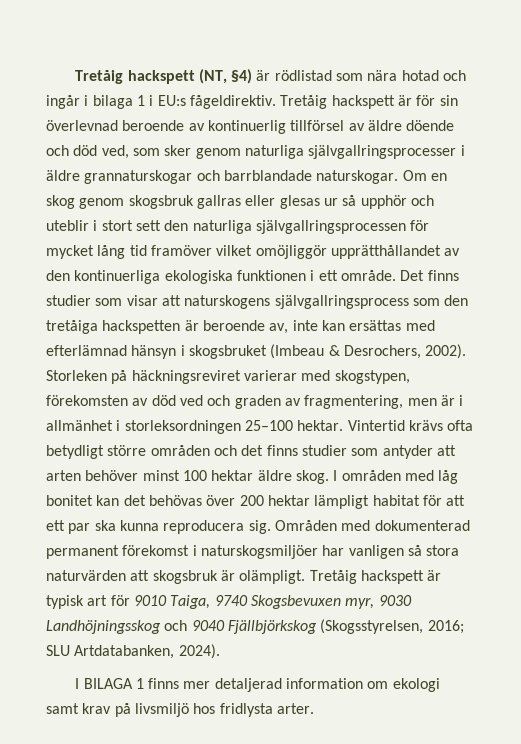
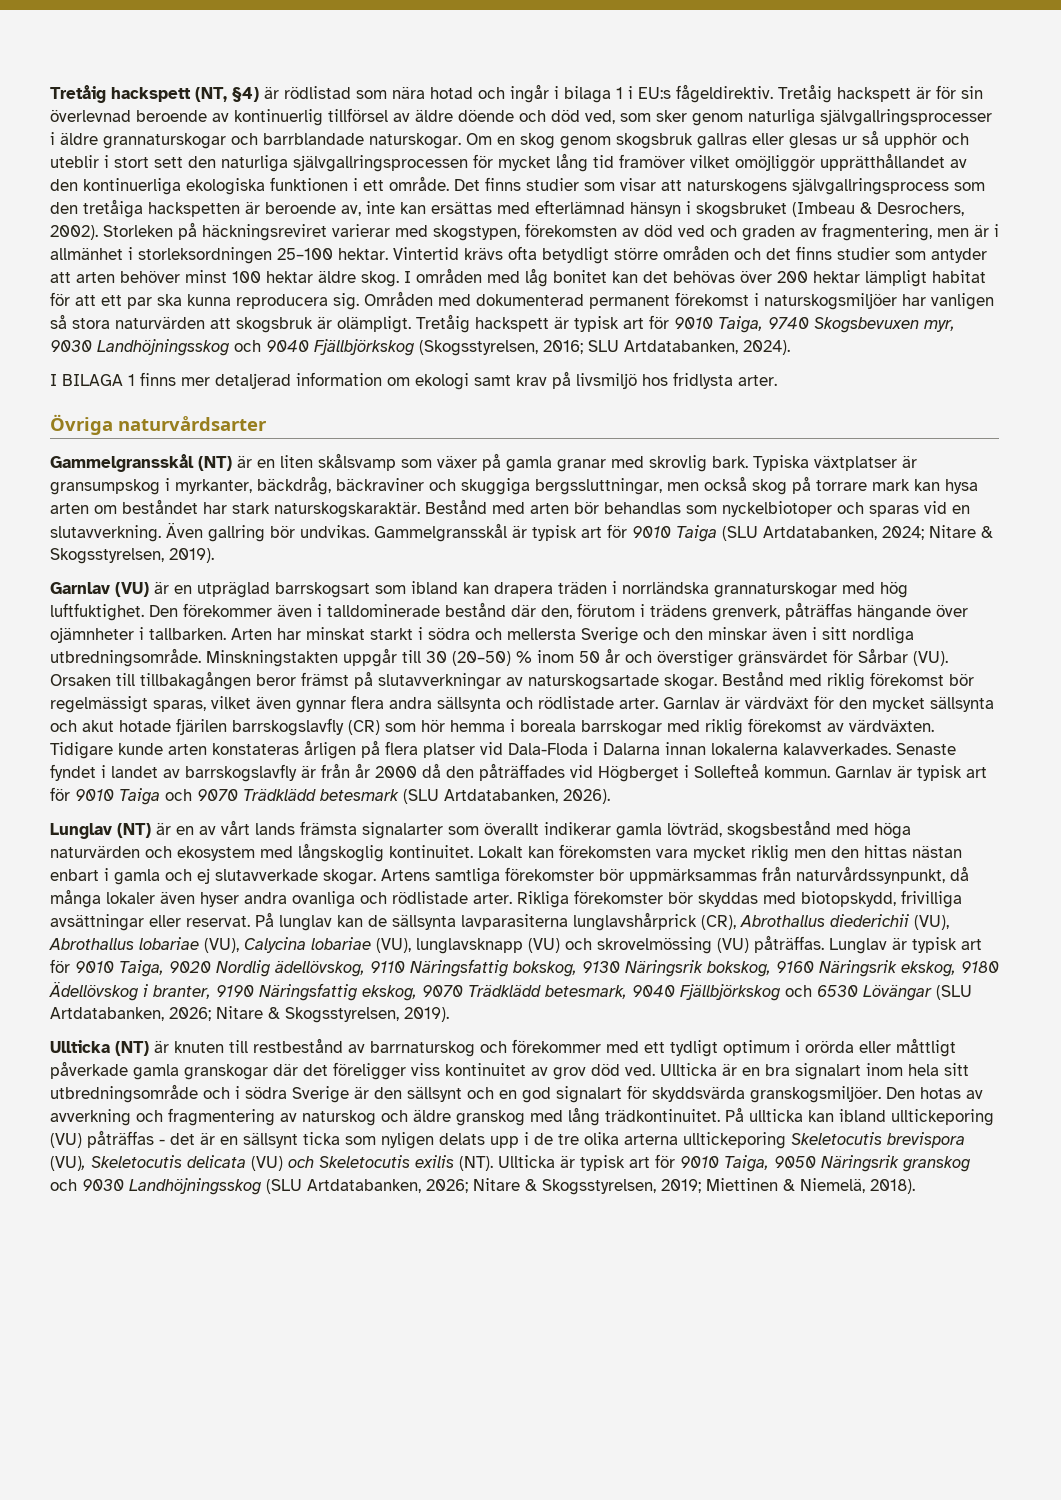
(314, 708) none -> [50,414,267,435] [50,453,917,472] [50,476,978,495] [50,499,970,518] [50,522,993,542] [50,548,214,564] [50,581,908,598] [50,602,968,621] [50,627,914,644] [50,648,948,667] [50,671,974,690] [50,695,994,713] [50,718,934,736] [50,740,956,759] [50,763,987,782] [50,787,610,805] [50,820,911,839] [50,843,962,862] [50,866,969,885] [50,889,962,908] [50,912,949,931] [49,935,982,954] [50,959,999,977] [49,981,972,1001] [50,1006,449,1023] [50,1038,956,1057] [50,1061,969,1080] [50,1084,983,1103] [50,1107,994,1126] [50,1130,965,1149] [50,1154,970,1172] [50,1178,915,1195] // Övriga naturvårdsarter // Gammelgransskål (NT) är en liten skålsvamp som växer på gamla granar med skrovlig bark. Typiska växtplatser är gransumpskog i myrkanter, bäckdråg, bäckraviner och skuggiga bergssluttningar, men också skog på torrare mark kan hysa arten om beståndet har stark naturskogskaraktär. Bestånd med arten bör behandlas som nyckelbiotoper och sparas vid en slutavverkning. Även gallring bör undvikas. Gammelgransskål är typisk art för 9010 Taiga (SLU Artdatabanken, 2024; Nitare & Skogsstyrelsen, 2019). // Garnlav (VU) är en utpräglad barrskogsart som ibland kan drapera träden i norrländska grannaturskogar med hög luftfuktighet. Den förekommer även i talldominerade bestånd där den, förutom i trädens grenverk, påträffas hängande över ojämnheter i tallbarken. Arten har minskat starkt i södra och mellersta Sverige och den minskar även i sitt nordliga utbredningsområde. Minskningstakten uppgår till 30 (20–50) % inom 50 år och överstiger gränsvärdet för Sårbar (VU). Orsaken till tillbakagången beror främst på slutavverkningar av naturskogsartade skogar. Bestånd med riklig förekomst bör regelmässigt sparas, vilket även gynnar flera andra sällsynta och rödlistade arter. Garnlav är värdväxt för den mycket sällsynta och akut hotade fjärilen barrskogslavfly (CR) som hör hemma i boreala barrskogar med riklig förekomst av värdväxten. Tidigare kunde arten konstateras årligen på flera platser vid Dala-Floda i Dalarna innan lokalerna kalavverkades. Senaste fyndet i landet av barrskogslavfly är från år 2000 då den påträffades vid Högberget i Sollefteå kommun. Garnlav är typisk art för 9010 Taiga och 9070 Trädklädd betesmark (SLU Artdatabanken, 2026). // Lunglav (NT) är en av vårt lands främsta signalarter som överallt indikerar gamla lövträd, skogsbestånd med höga naturvärden och ekosystem med långskoglig kontinuitet. Lokalt kan förekomsten vara mycket riklig men den hittas nästan enbart i gamla och ej slutavverkade skogar. Artens samtliga förekomster bör uppmärksammas från naturvårdssynpunkt, då många lokaler även hyser andra ovanliga och rödlistade arter. Rikliga förekomster bör skyddas med biotopskydd, frivilliga avsättningar eller reservat. På lunglav kan de sällsynta lavparasiterna lunglavshårprick (CR), Abrothallus diederichii (VU), Abrothallus lobariae (VU), Calycina lobariae (VU), lunglavsknapp (VU) och skrovelmössing (VU) påträffas. Lunglav är typisk art för 9010 Taiga, 9020 Nordlig ädellövskog, 9110 Näringsfattig bokskog, 9130 Näringsrik bokskog, 9160 Näringsrik ekskog, 9180 Ädellövskog i branter, 9190 Näringsfattig ekskog, 9070 Trädklädd betesmark, 9040 Fjällbjörkskog och 6530 Lövängar (SLU Artdatabanken, 2026; Nitare & Skogsstyrelsen, 2019). // Ullticka (NT) är knuten till restbestånd av barrnaturskog och förekommer med ett tydligt optimum i orörda eller måttligt påverkade gamla granskogar där det föreligger viss kontinuitet av grov död ved. Ullticka är en bra signalart inom hela sitt utbredningsområde och i södra Sverige är den sällsynt och en god signalart för skyddsvärda granskogsmiljöer. Den hotas av avverkning och fragmentering av naturskog och äldre granskog med lång trädkontinuitet. På ullticka kan ibland ulltickeporing (VU) påträffas - det är en sällsynt ticka som nyligen delats upp i de tre olika arterna ulltickeporing Skeletocutis brevispora (VU), Skeletocutis delicata (VU) och Skeletocutis exilis (NT). Ullticka är typisk art för 9010 Taiga, 9050 Näringsrik granskog och 9030 Landhöjningsskog (SLU Artdatabanken, 2026; Nitare & Skogsstyrelsen, 2019; Miettinen & Niemelä, 2018).

